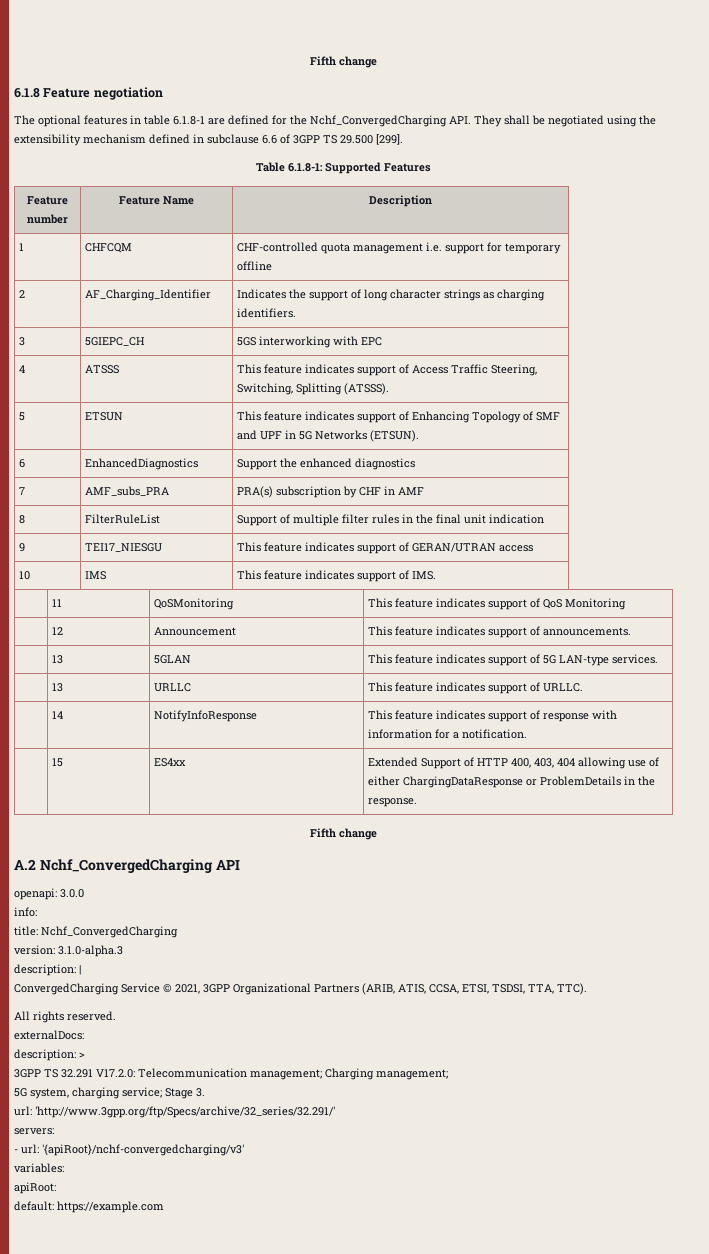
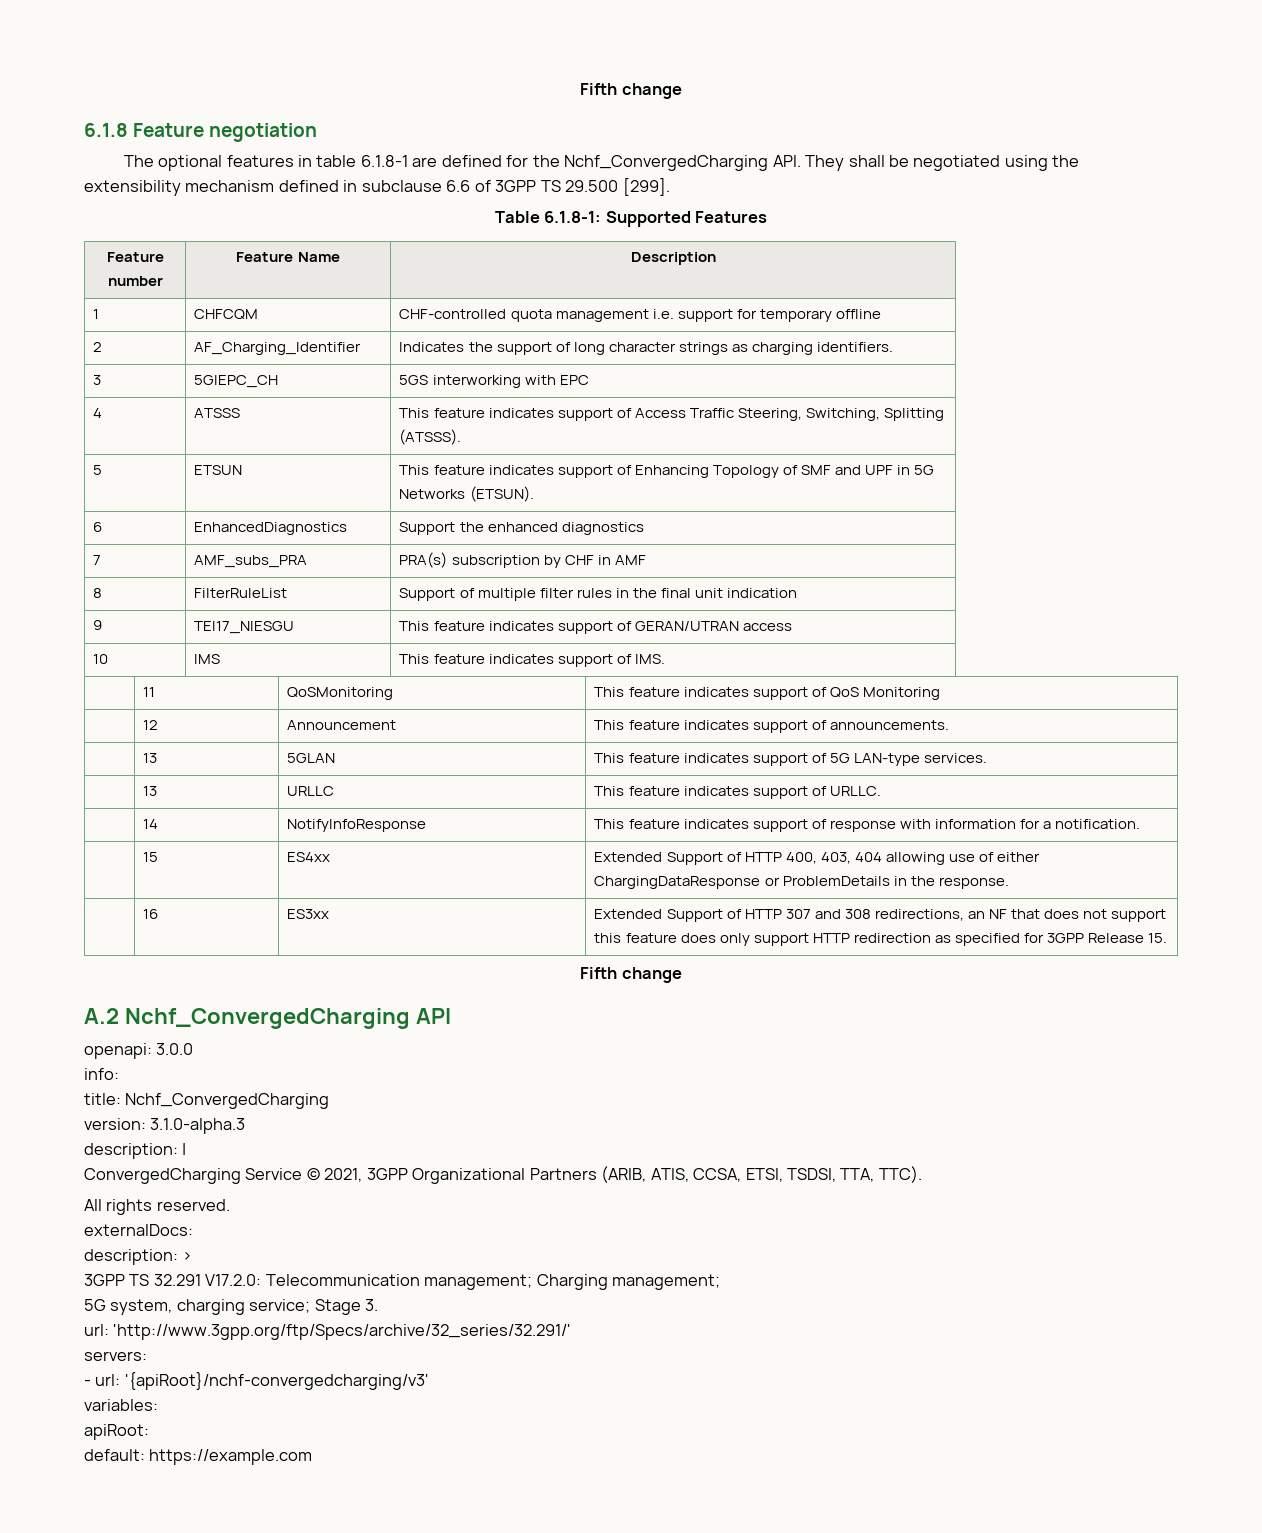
(417, 802) none -> [143,909,159,919] [287,909,330,919] [594,909,1167,922] [594,933,1168,946] // | 16 | ES3xx | Extended Support of HTTP 307 and 308 redirections, an NF that does not support this feature does only support HTTP redirection as specified for 3GPP Release 15.

